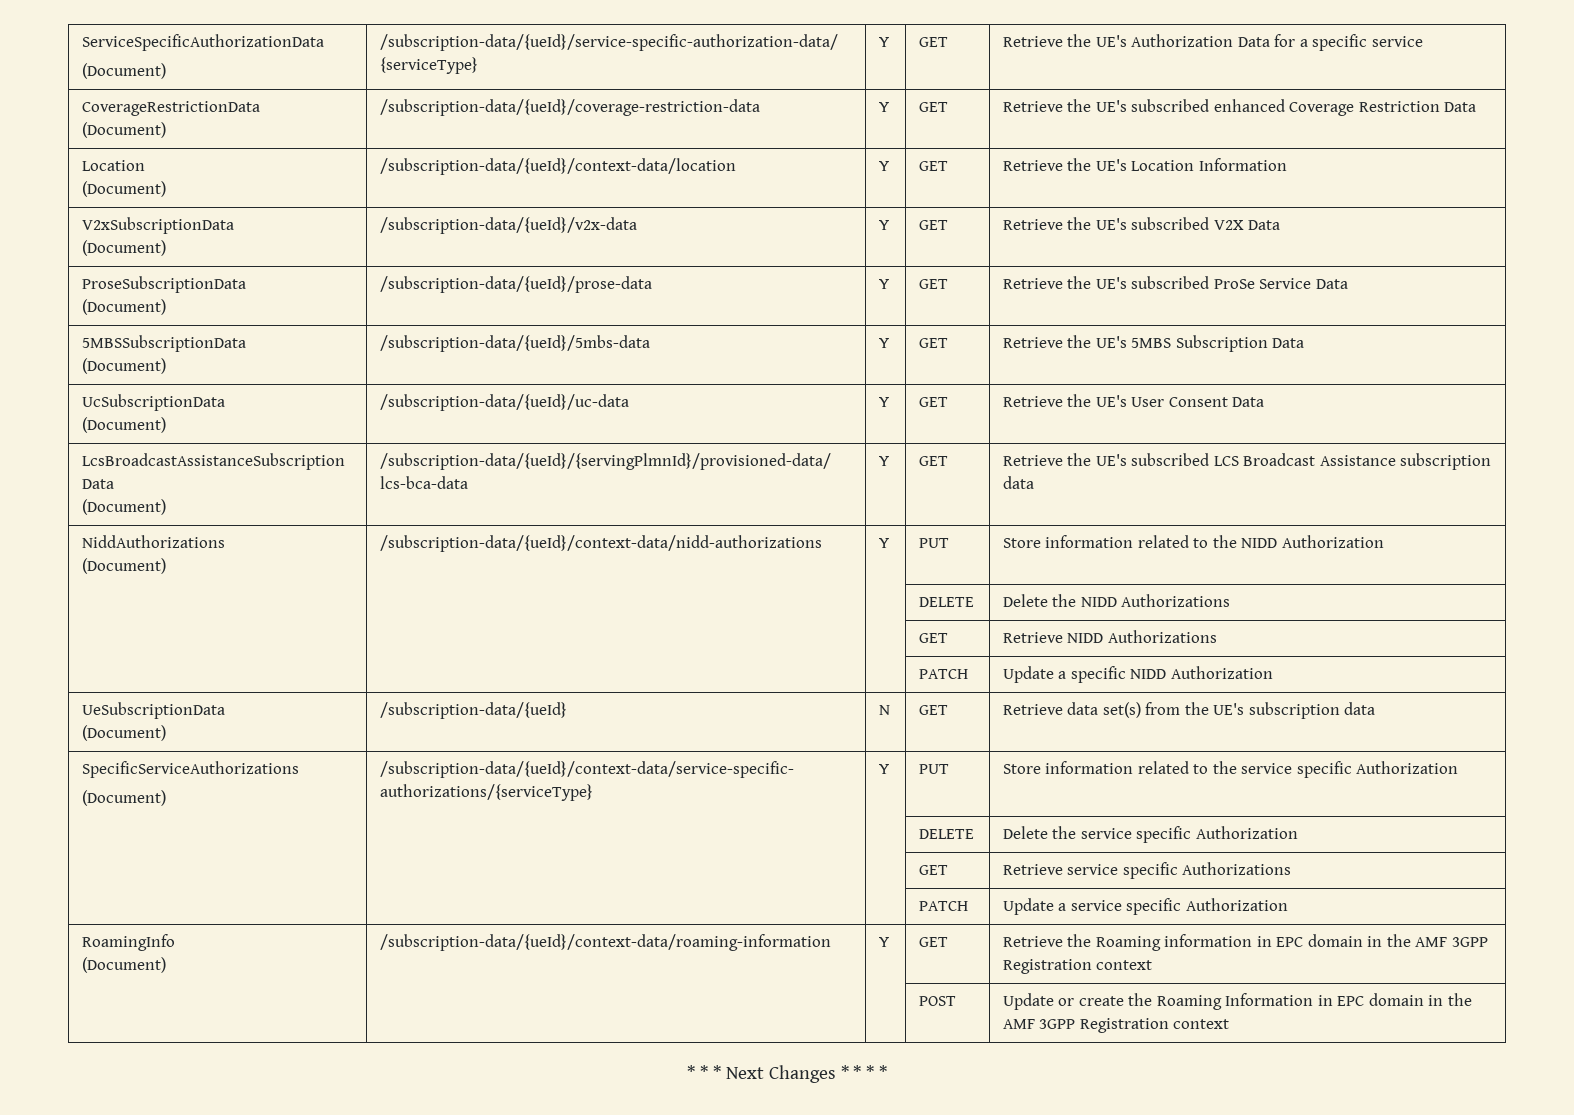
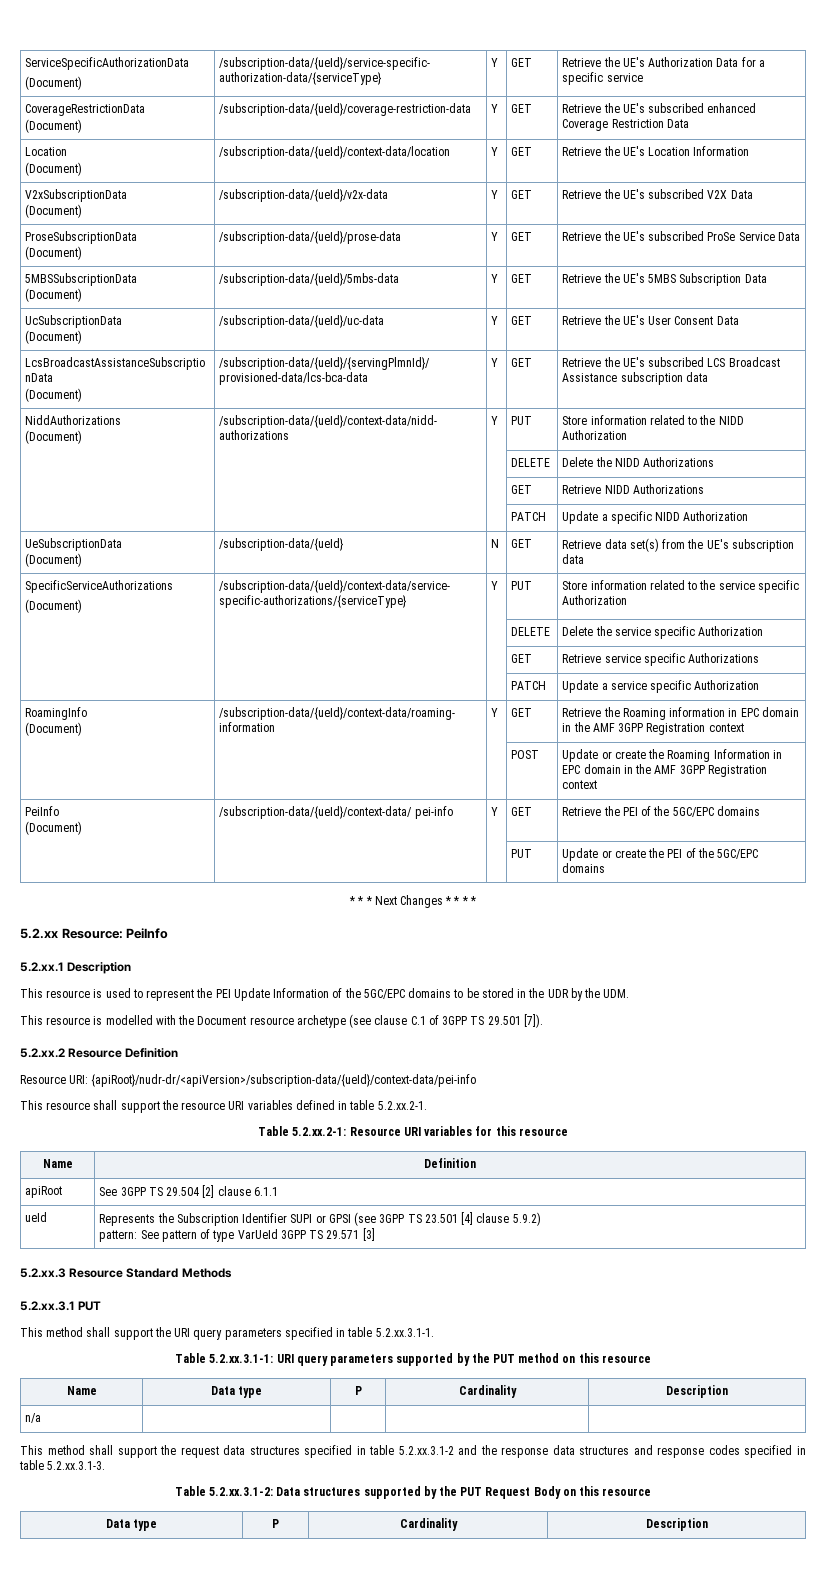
(1230, 1024) none -> [25,806,60,816] [25,821,83,835] [219,806,453,819] [491,807,499,816] [511,807,533,816] [562,806,760,817] [511,849,533,858] [562,848,759,861] [562,863,606,873] // PeiInfo // (Document) | /subscription-data/{ueId}/context-data/ pei-info | Y | GET | Retrieve the PEI of the 5GC/EPC domains // | | | PUT | Update or create the PEI of the 5GC/EPC domains
(888, 1072) none -> [20,928,169,939] [20,962,132,974] [20,988,630,1001] [20,1014,543,1028] [20,1048,179,1058] [20,1074,477,1087] [20,1100,427,1113] [258,1126,568,1136] [42,1159,73,1168] [424,1158,476,1168] [25,1186,63,1198] [99,1185,278,1198] [25,1212,48,1222] [99,1212,541,1226] [99,1228,375,1242] [20,1268,232,1278] [20,1301,102,1311] [20,1327,434,1340] [175,1353,651,1366] [66,1386,97,1395] [210,1386,263,1398] [354,1386,362,1395] [458,1385,517,1398] [666,1385,728,1398] [25,1413,42,1423] [20,1445,806,1458] [19,1460,106,1470] [174,1486,652,1499] [105,1519,158,1531] [272,1519,279,1528] [399,1518,458,1531] [645,1518,708,1531] // 5.2.xx Resource: PeiInfo // 5.2.xx.1 Description // This resource is used to represent the PEI Update Information of the 5GC/EPC domains to be stored in the UDR by the UDM. // This resource is modelled with the Document resource archetype (see clause C.1 of 3GPP TS 29.501 [7]). // 5.2.xx.2 Resource Definition // Resource URI: {apiRoot}/nudr-dr/<apiVersion>/subscription-data/{ueId}/context-data/pei-info // This resource shall support the resource URI variables defined in table 5.2.xx.2-1. // Table 5.2.xx.2-1: Resource URI variables for this resource // Name | Definition // apiRoot | See 3GPP TS 29.504 [2] clause 6.1.1 // ueId | Represents the Subscription Identifier SUPI or GPSI (see 3GPP TS 23.501 [4] clause 5.9.2) // pattern: See pattern of type VarUeId 3GPP TS 29.571 [3] // 5.2.xx.3 Resource Standard Methods // 5.2.xx.3.1 PUT // This method shall support the URI query parameters specified in table 5.2.xx.3.1-1. // Table 5.2.xx.3.1-1: URI query parameters supported by the PUT method on this resource // Name | Data type | P | Cardinality | Description // n/a | | | | // This method shall support the request data structures specified in table 5.2.xx.3.1-2 and the response data structures and response codes specified in table 5.2.xx.3.1-3. // Table 5.2.xx.3.1-2: Data structures supported by the PUT Request Body on this resource // Data type | P | Cardinality | Description

